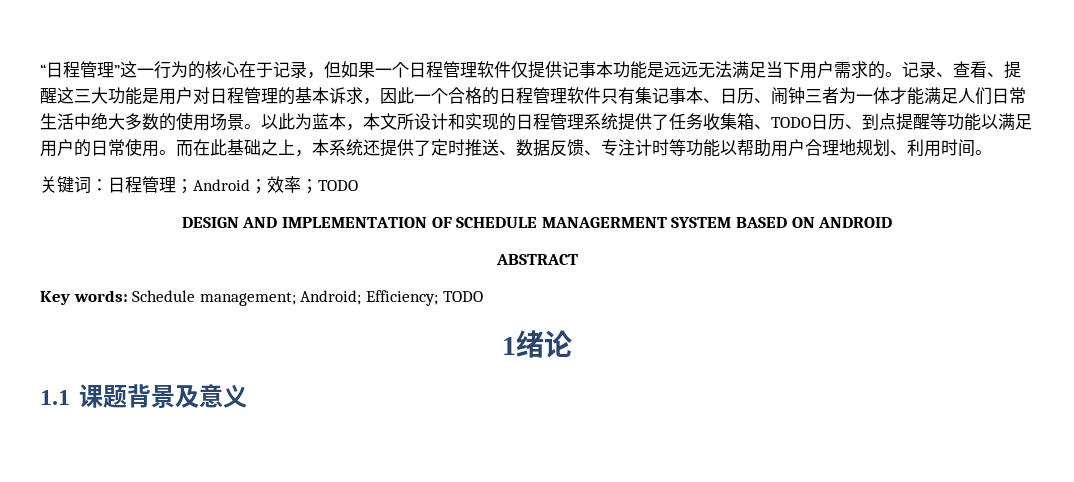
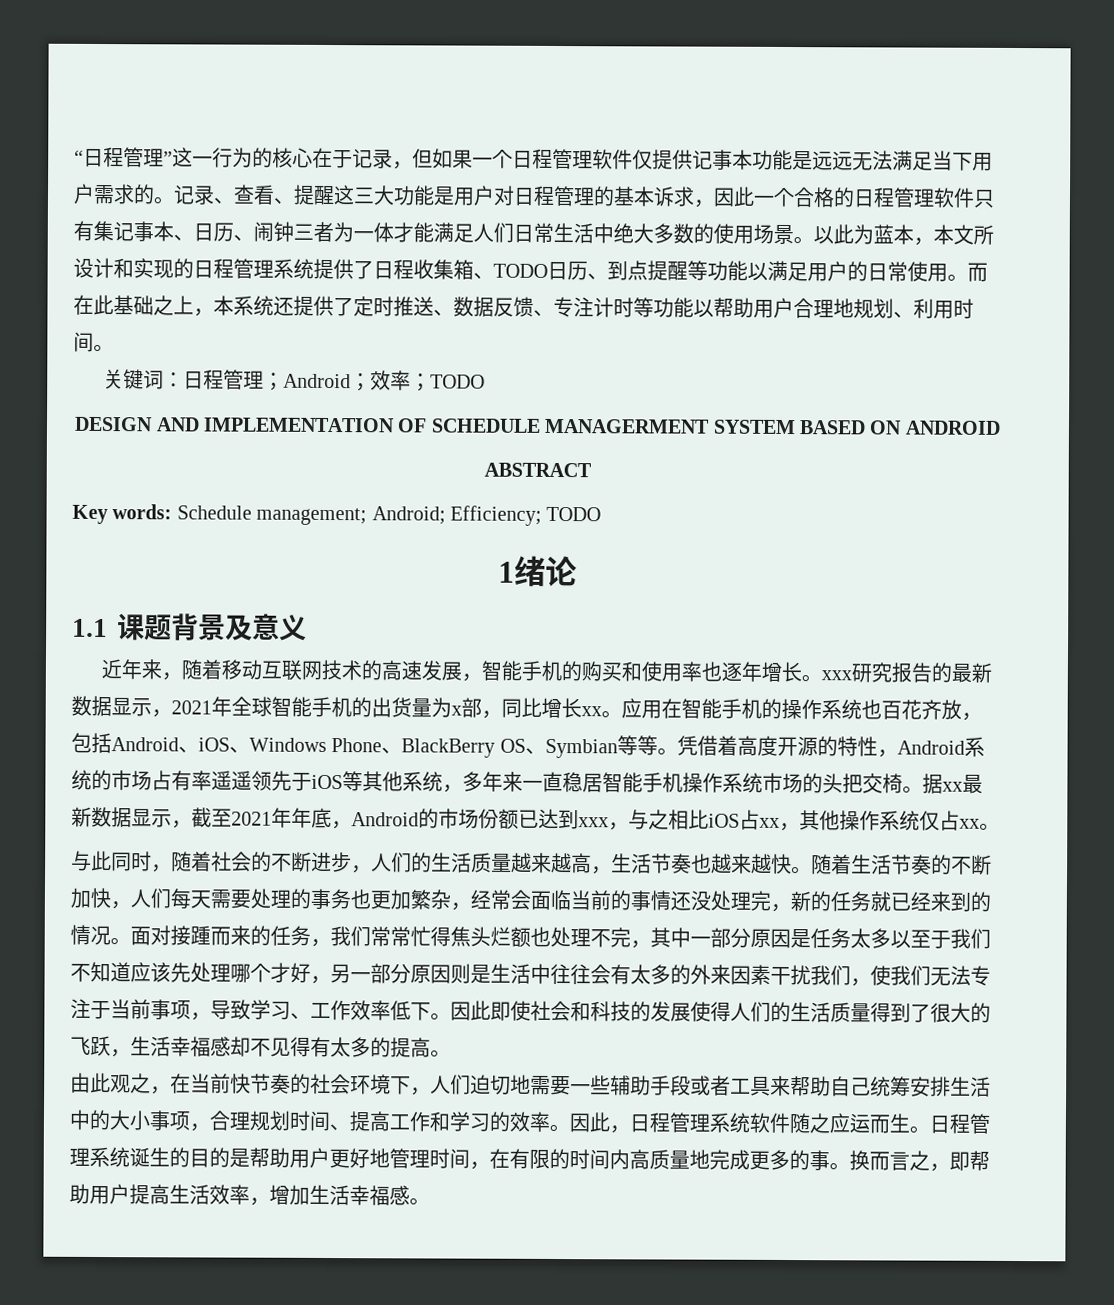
[669,113,703,130] 任务 -> [373,259,414,280] 日程
(247, 396) none -> [101,659,993,683] [71,695,982,721] [71,732,985,759] [71,769,983,794] [71,806,1000,832] [71,850,992,875] [70,887,991,913] [70,924,991,949] [70,961,991,987] [70,998,991,1023] [70,1035,451,1058] [70,1072,991,1097] [69,1109,990,1134] [69,1146,990,1172] [69,1183,430,1206] // 近年来，随着移动互联网技术的高速发展，智能手机的购买和使用率也逐年增长。xxx研究报告的最新数据显示，2021年全球智能手机的出货量为x部，同比增长xx。应用在智能手机的操作系统也百花齐放，包括Android、iOS、Windows Phone、BlackBerry OS、Symbian等等。凭借着高度开源的特性，Android系统的市场占有率遥遥领先于iOS等其他系统，多年来一直稳居智能手机操作系统市场的头把交椅。据xx最新数据显示，截至2021年年底，Android的市场份额已达到xxx，与之相比iOS占xx，其他操作系统仅占xx。 // 与此同时，随着社会的不断进步，人们的生活质量越来越高，生活节奏也越来越快。随着生活节奏的不断加快，人们每天需要处理的事务也更加繁杂，经常会面临当前的事情还没处理完，新的任务就已经来到的情况。面对接踵而来的任务，我们常常忙得焦头烂额也处理不完，其中一部分原因是任务太多以至于我们不知道应该先处理哪个才好，另一部分原因则是生活中往往会有太多的外来因素干扰我们，使我们无法专注于当前事项，导致学习、工作效率低下。因此即使社会和科技的发展使得人们的生活质量得到了很大的飞跃，生活幸福感却不见得有太多的提高。 // 由此观之，在当前快节奏的社会环境下，人们迫切地需要一些辅助手段或者工具来帮助自己统筹安排生活中的大小事项，合理规划时间、提高工作和学习的效率。因此，日程管理系统软件随之应运而生。日程管理系统诞生的目的是帮助用户更好地管理时间，在有限的时间内高质量地完成更多的事。换而言之，即帮助用户提高生活效率，增加生活幸福感。

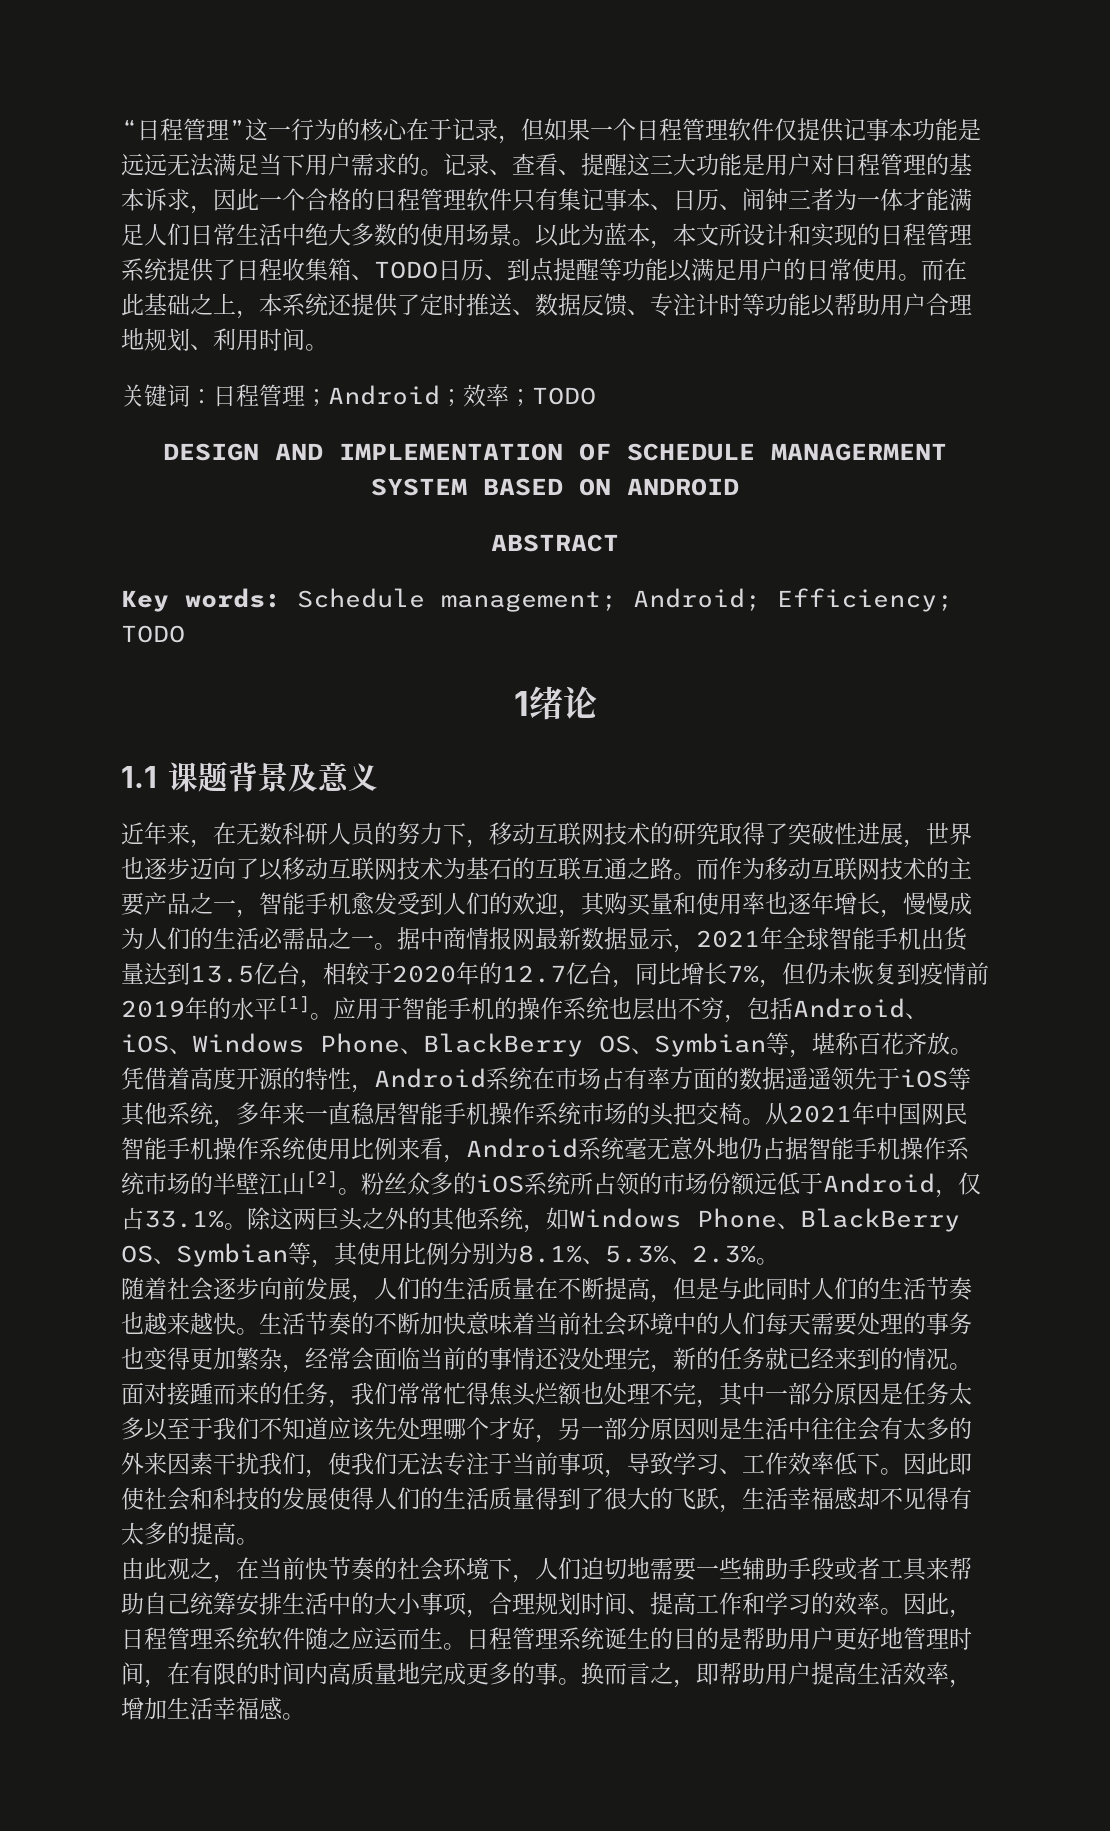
[181,659,623,682] 随着移动互联网技术的高速发展，智能手机的购买 -> [213,822,972,848] [121,857,972,881] [121,892,673,918] 在无数科研人员的努力下，移动互联网技术的研究取得了突破性进展，世界也逐步迈向了以移动互联网技术为基石的互联互通之路。而作为移动互联网技术的主要产品之一，智能手机愈发受到人们的欢迎，其购买量
[801,662,953,683] 。xxx研究报告的 -> [880,892,972,918] [121,927,535,950] ，慢慢成为人们的生活必需品之一。据中商情报网
[351,697,682,719] 的出货量为x部，同比增长xx。应用在 -> [921,927,969,951] [121,962,989,988] [121,996,310,1020] [310,997,402,1020] 出货量达到13.5亿台，相较于2020年的12.7亿台，同比增长7%，但仍未恢复到疫情前2019年的水平[1]。应用于
[881,699,962,720] 百花齐放 -> [632,997,724,1021] 层出不穷
[636,735,658,756] 等 -> [789,1032,950,1058] ，堪称百花齐放
[91,769,112,791] 的 -> [532,1067,555,1090] 在
(212, 780) none -> [670,1067,785,1090] 方面的数据
[922,773,983,794] [71,806,1000,832] [71,850,612,875] 据xx最新数据显示，截至2021年年底，Android的市场份额已达到xxx，与之相比iOS占xx，其他操作系统仅占xx。 // 与此同时，随着社会的不断进步，人们的生活质量越来越高， -> [765,1102,967,1125] [121,1137,969,1163] [121,1171,338,1195] [338,1172,981,1198] [121,1207,960,1233] [121,1242,779,1268] [121,1277,880,1303] 从2021年中国网民智能手机操作系统使用比例来看，Android系统毫无意外地仍占据智能手机操作系统市场的半壁江山[2]。粉丝众多的iOS系统所占领的市场份额远低于Android，仅占33.1%。除这两巨头之外的其他系统，如Windows Phone、BlackBerry OS、Symbian等，其使用比例分别为8.1%、5.3%、2.3%。 // 随着社会逐步向前发展，人们的生活质量在不断提高，但是与此同时人们的
[811,854,852,875] 随着 -> (259, 1331) none
[110,901,131,910] ， -> [466,1312,719,1336] 意味着当前社会环境中的
(371, 899) none -> [144,1347,190,1370] 变得

